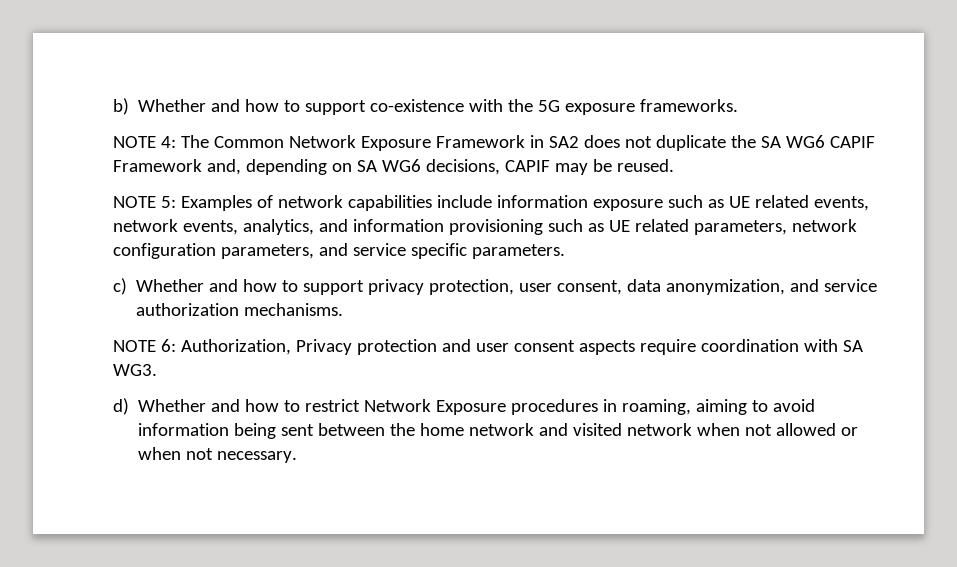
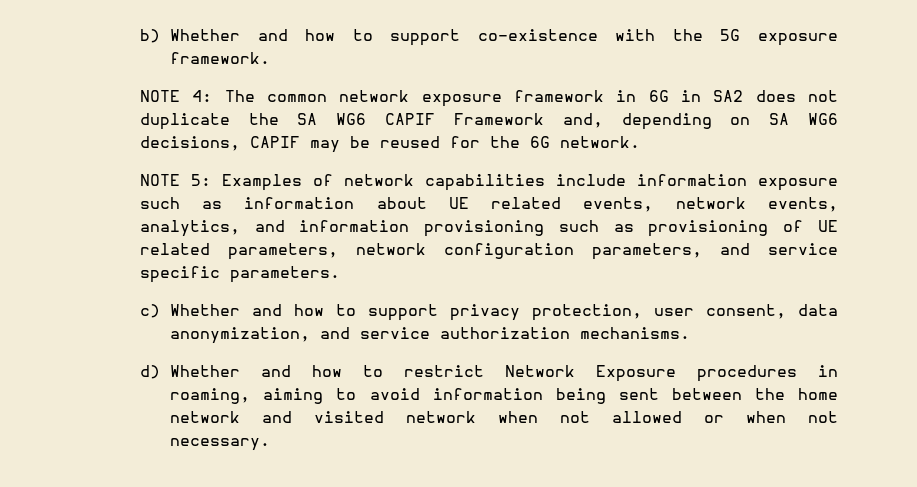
[639,99,738,112] frameworks. -> [170,52,271,64] framework.
[213,135,525,151] Common Network Exposure Framework -> [266,90,669,107] common network exposure framework in 6G
[616,159,674,172] reused. -> [379,136,640,148] reused for the 6G network.
(724, 203) none -> [244,197,427,209] information about
(604, 227) none -> [648,220,804,237] provisioning of
[112,339,863,355] [112,364,157,376] // NOTE 6: Authorization, Privacy protection and user consent aspects require coordination with SA WG3. -> (691, 333) none

